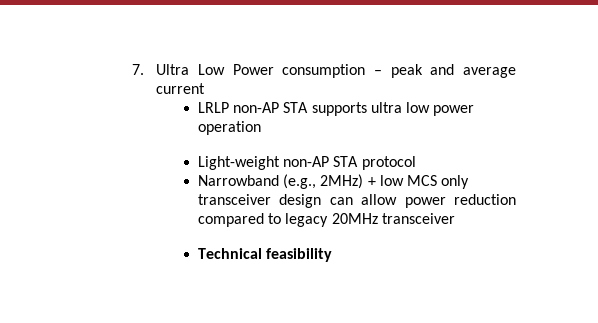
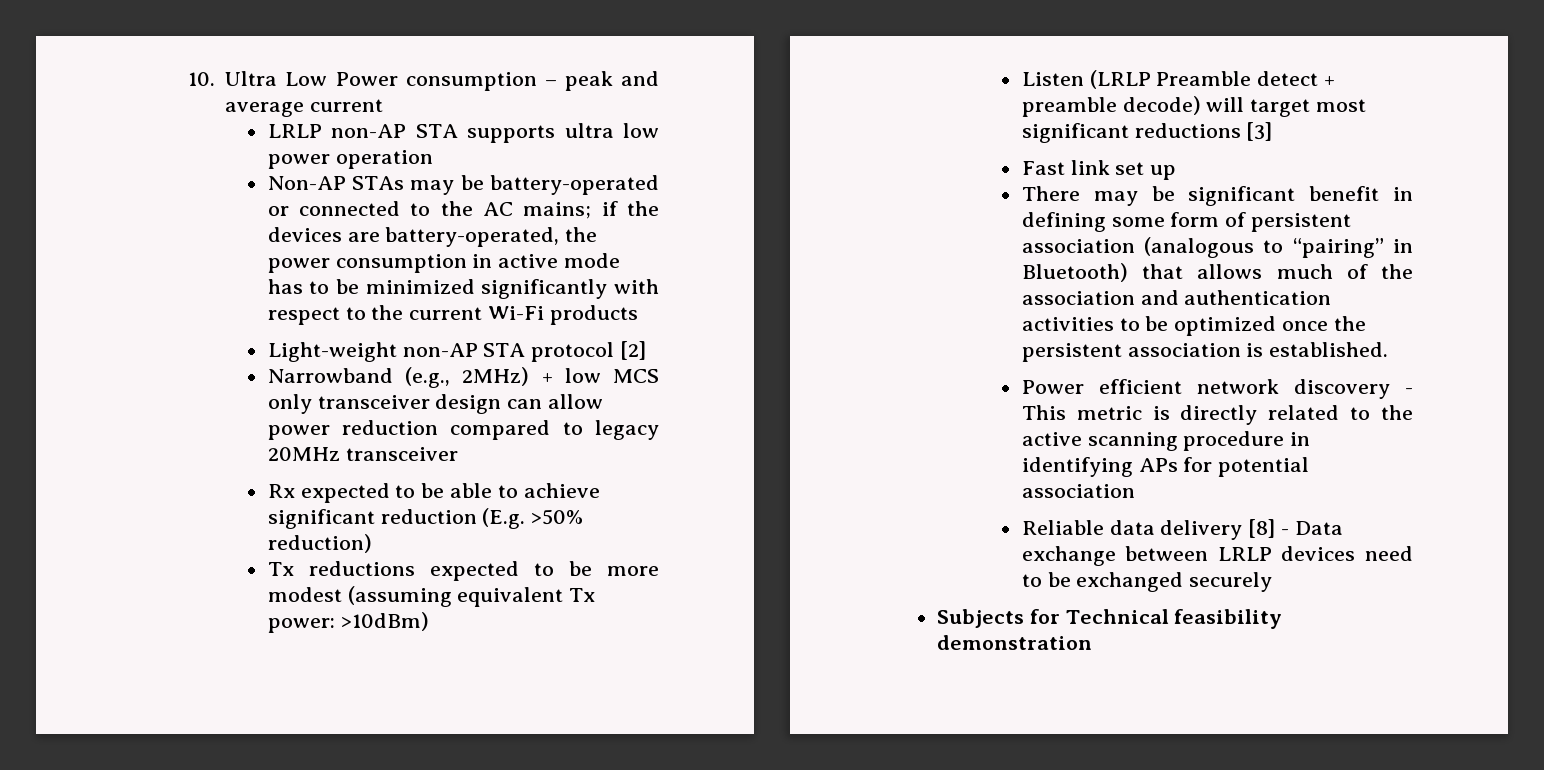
[131,64,144,75] 7. -> [187,72,215,86] 10.
(262, 128) none -> [267,175,659,195] [267,201,659,219] [267,227,598,247] [267,253,621,273] [267,279,659,299] [267,305,638,325] // Non-AP STAs may be battery-operated or connected to the AC mains; if the devices are battery-operated, the power consumption in active mode has to be minimized significantly with respect to the current Wi-Fi products
(416, 163) none -> [620,341,647,360] [2]
(455, 218) none -> [267,483,600,503] [267,508,584,529] [267,534,372,553] [267,561,660,581] [267,586,596,607] [267,612,429,633] [1021,70,1336,89] [1021,96,1367,117] [1021,122,1273,143] [1021,160,1177,180] [1021,186,1413,206] [1021,212,1352,232] [1021,237,1413,258] [1021,263,1413,282] [1021,290,1332,305] [1021,316,1366,336] [1021,342,1389,362] [1021,379,1413,399] [1021,405,1413,425] [1021,431,1311,451] [1021,457,1310,477] [1021,484,1135,498] [1021,519,1343,540] [1021,546,1413,566] [1021,572,1273,592] [936,609,1060,628] Rx expected to be able to achieve significant reduction (E.g. >50% reduction) // Tx reductions expected to be more modest (assuming equivalent Tx power: >10dBm) // Listen (LRLP Preamble detect + preamble decode) will target most significant reductions [3] // Fast link set up // There may be significant benefit in defining some form of persistent association (analogous to “pairing” in Bluetooth) that allows much of the association and authentication activities to be optimized once the persistent association is established. // Power efficient network discovery - This metric is directly related to the active scanning procedure in identifying APs for potential association // Reliable data delivery [8] - Data exchange between LRLP devices need to be exchanged securely // Subjects for
(333, 255) none -> [936,635,1092,650] demonstration

